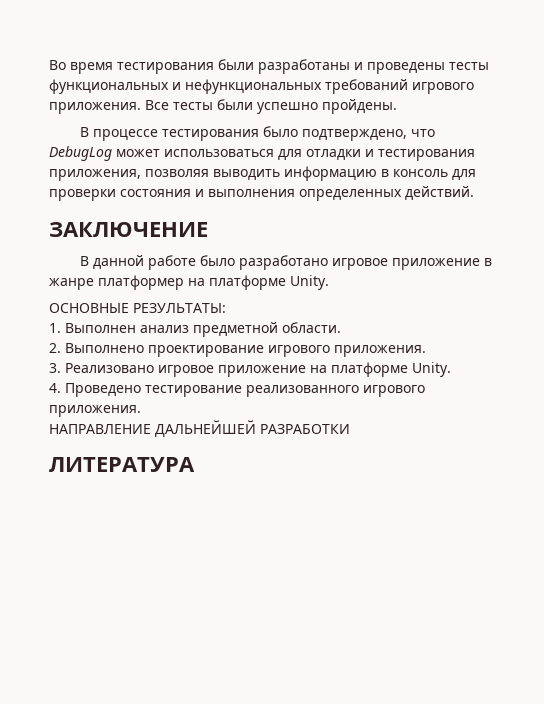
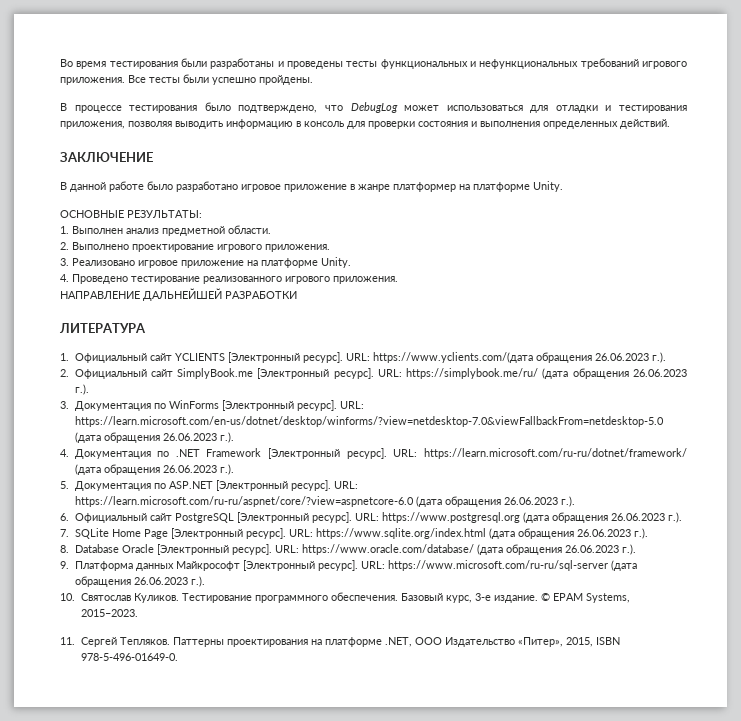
(195, 464) none -> [60,352,666,363] [60,368,687,379] [74,384,89,395] [60,400,364,411] [74,416,664,427] [74,432,234,443] [60,448,687,459] [74,464,234,475] [60,480,358,491] [74,496,575,507] [60,512,682,523] [60,528,648,539] [60,544,636,555] [60,560,637,571] [74,576,205,587] [60,592,630,603] [80,609,138,617] [60,637,620,647] [80,653,178,661] // 1. Официальный сайт YCLIENTS [Электронный ресурс]. URL: https://www.yclients.com/(дата обращения 26.06.2023 г.). // 2. Официальный сайт SimplyBook.me [Электронный ресурс]. URL: https://simplybook.me/ru/ (дата обращения 26.06.2023 г.). // 3. Документация по WinForms [Электронный ресурс]. URL: https://learn.microsoft.com/en-us/dotnet/desktop/winforms/?view=netdesktop-7.0&viewFallbackFrom=netdesktop-5.0 (дата обращения 26.06.2023 г.). // 4. Документация по .NET Framework [Электронный ресурс]. URL: https://learn.microsoft.com/ru-ru/dotnet/framework/ (дата обращения 26.06.2023 г.). // 5. Документация по ASP.NET [Электронный ресурс]. URL: https://learn.microsoft.com/ru-ru/aspnet/core/?view=aspnetcore-6.0 (дата обращения 26.06.2023 г.). // 6. Официальный сайт PostgreSQL [Электронный ресурс]. URL: https://www.postgresql.org (дата обращения 26.06.2023 г.). // 7. SQLite Home Page [Электронный ресурс]. URL: https://www.sqlite.org/index.html (дата обращения 26.06.2023 г.). // 8. Database Oracle [Электронный ресурс]. URL: https://www.oracle.com/database/ (дата обращения 26.06.2023 г.). // 9. Платформа данных Майкрософт [Электронный ресурс]. URL: https://www.microsoft.com/ru-ru/sql-server (дата обращения 26.06.2023 г.). // 10. Святослав Куликов. Тестирование программного обеспечения. Базовый курс, 3-е издание. © EPAM Systems, 2015–2023. // 11. Сергей Тепляков. Паттерны проектирования на платформе .NET, ООО Издательство «Питер», 2015, ISBN 978-5-496-01649-0.

